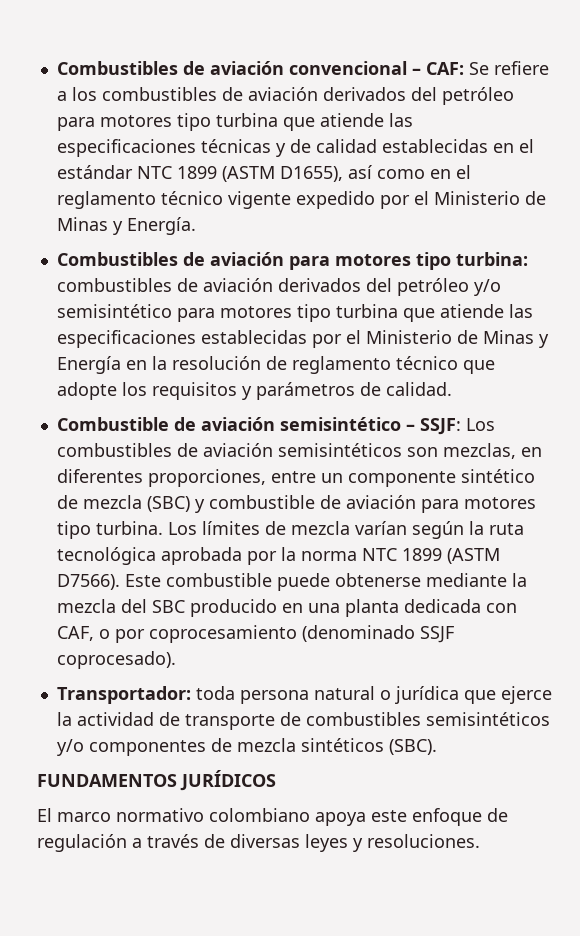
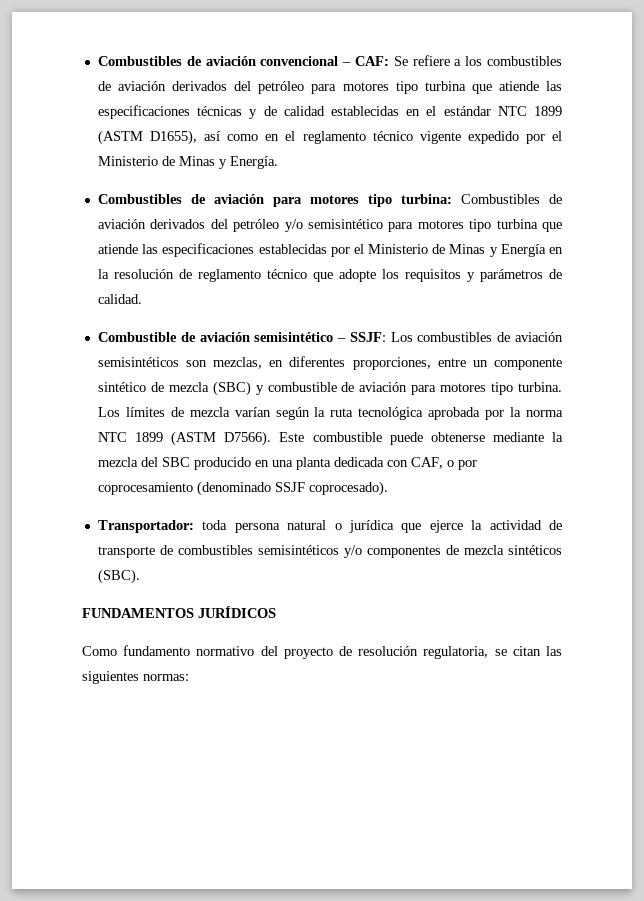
[56,278,172,292] combustibles -> [460,194,540,204] Combustibles
[37,808,508,826] [37,834,480,852] El marco normativo colombiano apoya este enfoque de regulación a través de diversas leyes y resoluciones. -> [82,645,562,659] [82,671,189,684] Como fundamento normativo del proyecto de resolución regulatoria, se citan las siguientes normas:

